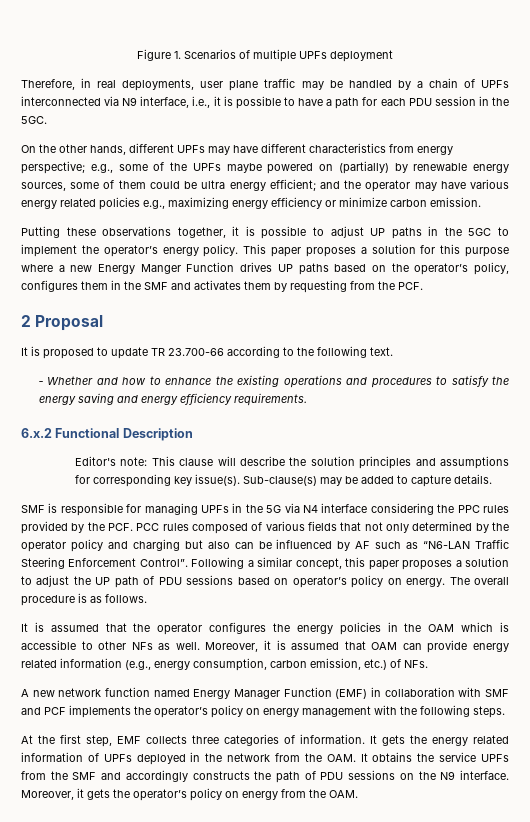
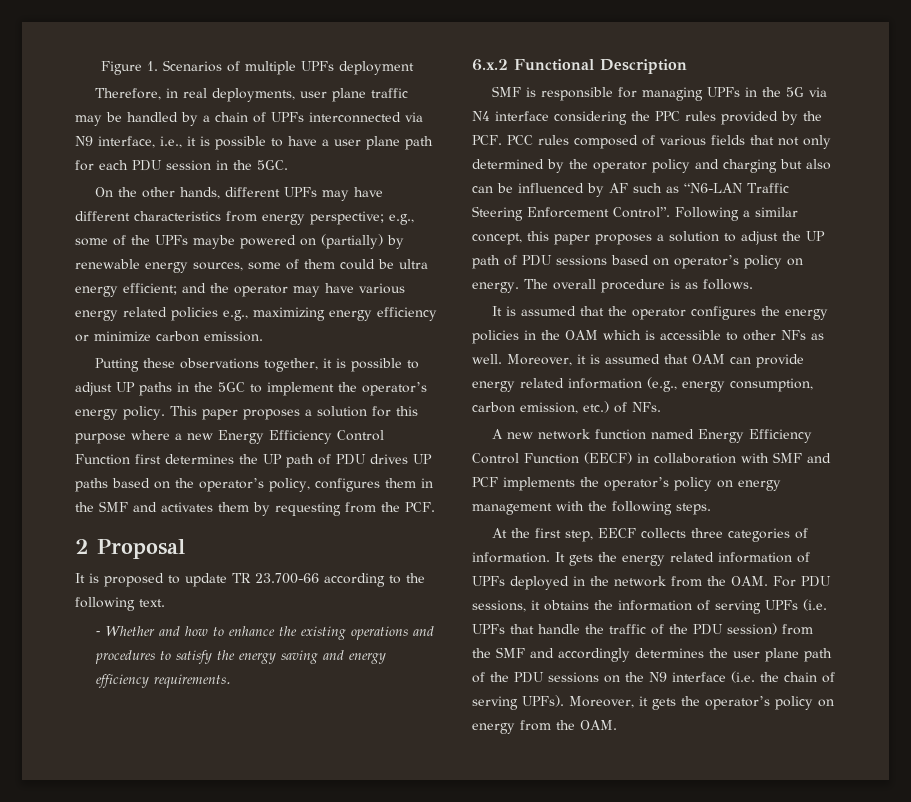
(333, 102) none -> [334,136,400,150] user plane
[140,262,235,274] Manger Function -> [269,430,384,444] [75,454,366,468] Efficiency Control Function first determines the UP path of PDU
[74,456,510,469] [74,474,492,487] // Editor's note: This clause will describe the solution principles and assumptions for corresponding key issue(s). Sub-clause(s) may be added to capture details. -> (687, 66) none
[233,687,368,699] Manager Function (EMF) -> [749,429,813,443] [472,452,632,464] Efficiency Control Function (EECF)
[117,736,141,744] EMF -> [598,528,637,538] EECF
[360,752,509,762] It obtains the service UPFs -> [773,576,831,587] [472,599,827,614] [472,623,777,635] For PDU sessions, it obtains the information of serving UPFs (i.e. UPFs that handle the traffic of the PDU session)
[192,771,316,783] constructs the path of -> [635,648,832,662] [472,672,509,683] determines the user plane path of the
[460,770,510,780] interface. -> [672,671,835,683] [472,695,564,710] interface (i.e. the chain of serving UPFs).

